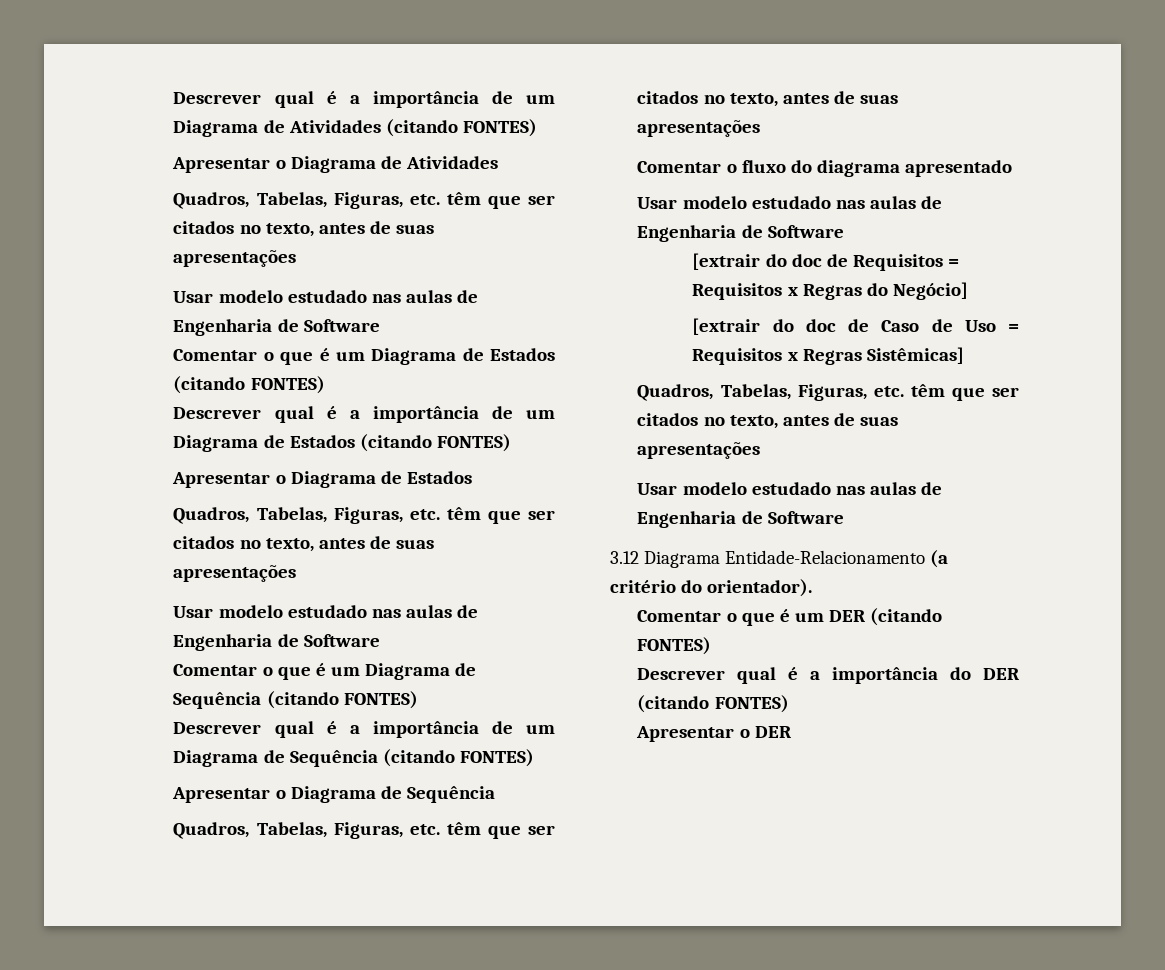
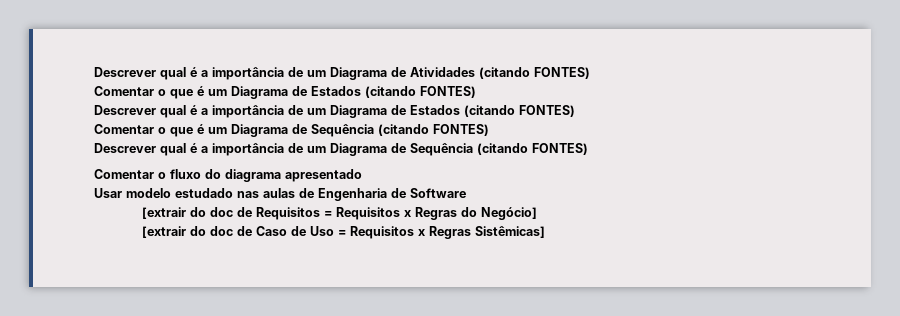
[172,156,498,173] [173,192,555,209] [173,221,435,237] [173,250,297,267] [173,290,479,303] [173,319,380,336] // Apresentar o Diagrama de Atividades // Quadros, Tabelas, Figuras, etc. têm que ser citados no texto, antes de suas apresentações // Usar modelo estudado nas aulas de Engenharia de Software -> (590, 73) none
[172,471,472,488] [173,507,555,524] [173,536,435,552] [173,565,297,582] [173,605,479,618] [173,634,380,651] // Apresentar o Diagrama de Estados // Quadros, Tabelas, Figuras, etc. têm que ser citados no texto, antes de suas apresentações // Usar modelo estudado nas aulas de Engenharia de Software -> (575, 111) none
[172,786,495,803] [173,822,555,839] [637,91,899,107] [637,120,761,137] // Apresentar o Diagrama de Sequência // Quadros, Tabelas, Figuras, etc. têm que ser citados no texto, antes de suas apresentações -> (588, 149) none
[637,384,1019,401] [637,413,899,429] [637,442,761,459] [637,482,943,495] [637,511,844,528] [610,550,949,568] [610,579,813,597] [637,608,943,626] [637,637,712,655] [637,667,1019,684] [637,695,789,713] [636,726,791,742] // Quadros, Tabelas, Figuras, etc. têm que ser citados no texto, antes de suas apresentações // Usar modelo estudado nas aulas de Engenharia de Software // 3.12 Diagrama Entidade-Relacionamento (a critério do orientador). // Comentar o que é um DER (citando FONTES) // Descrever qual é a importância do DER (citando FONTES) // Apresentar o DER -> (545, 232) none

